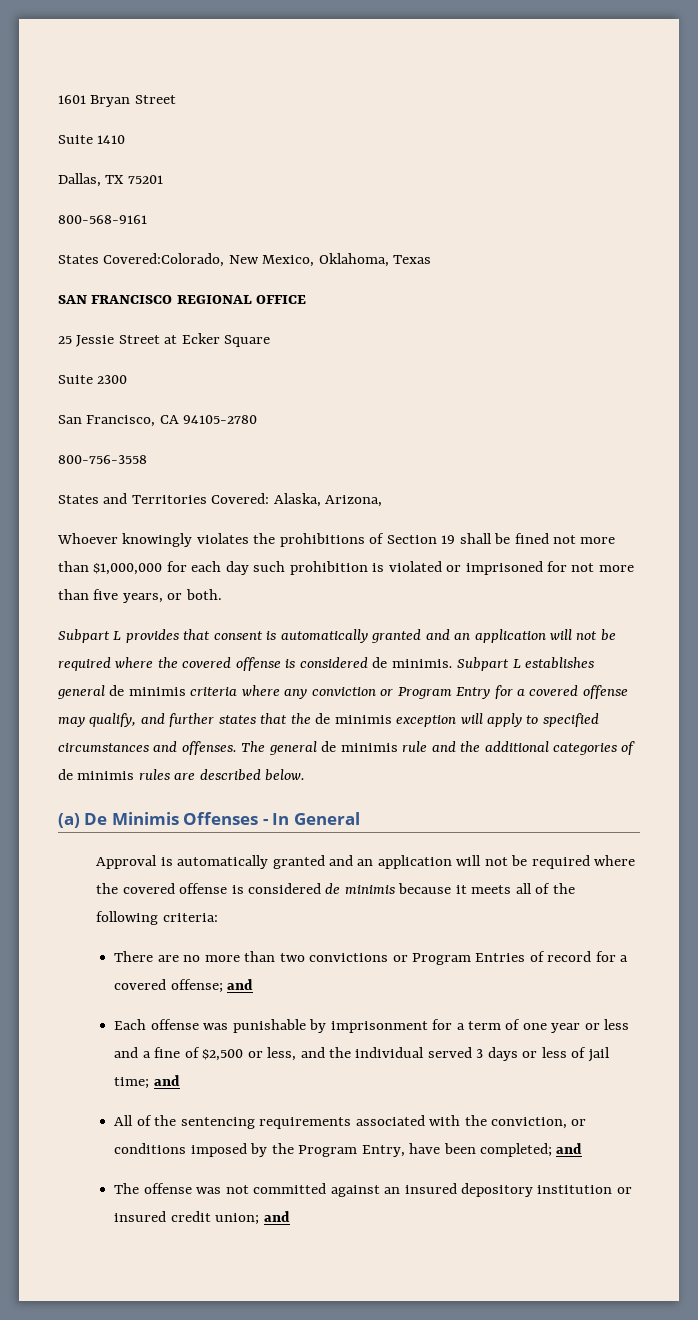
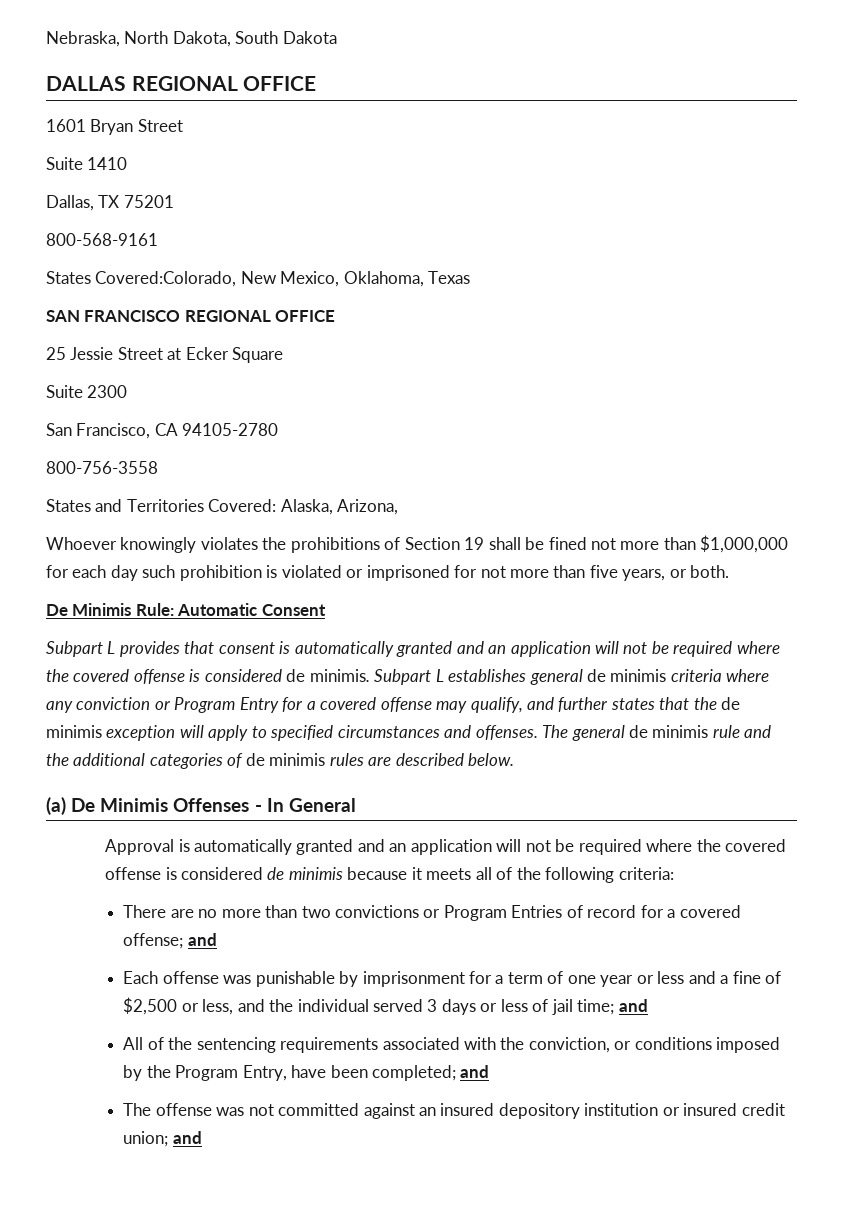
(58, 99) none -> [46,31,337,47] [46,76,317,91] Nebraska, North Dakota, South Dakota // DALLAS REGIONAL OFFICE //
(222, 594) none -> [46,603,326,616] // De Minimis Rule: Automatic Consent

